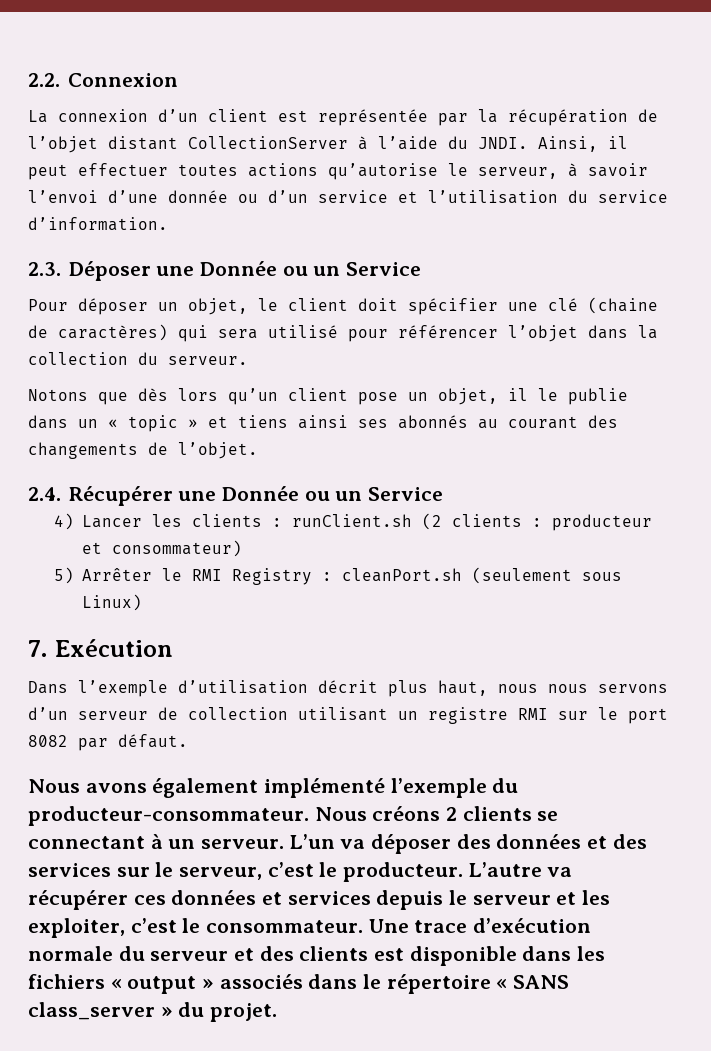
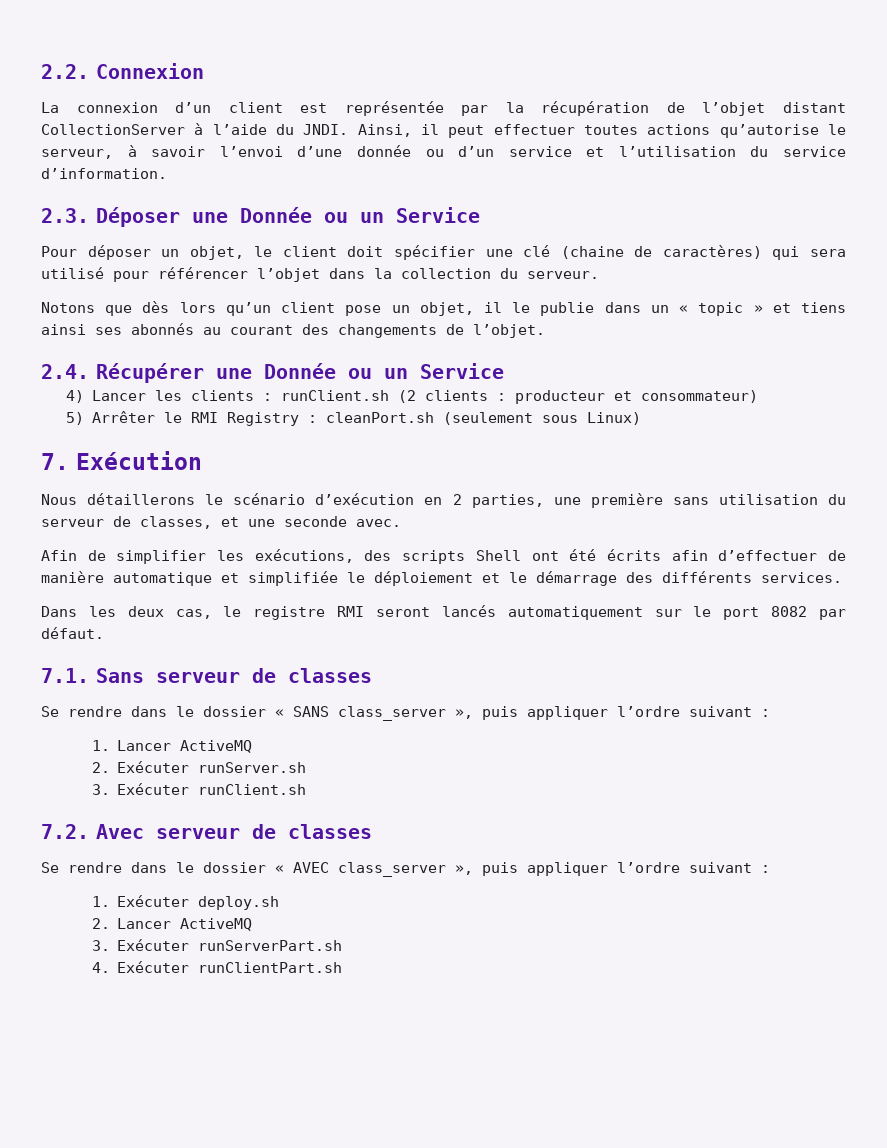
[28,680,668,697] [28,707,548,724] Dans l’exemple d’utilisation décrit plus haut, nous nous servons d’un serveur de collection utilisant un registre RMI -> [41,493,847,508] [41,516,401,529] [41,549,847,564] [41,571,842,586] [41,605,643,620] Nous détaillerons le scénario d’exécution en 2 parties, une première sans utilisation du serveur de classes, et une seconde avec. // Afin de simplifier les exécutions, des scripts Shell ont été écrits afin d’effectuer de manière automatique et simplifiée le déploiement et le démarrage des différents services. // Dans les deux cas, le registre RMI seront lancés automatiquement
[28,778,519,798] [28,806,559,826] [28,834,647,854] [28,862,573,882] [28,890,611,910] [28,918,592,938] [28,946,606,966] [28,974,491,994] Nous avons également implémenté l’exemple du producteur-consommateur. Nous créons 2 clients se connectant à un serveur. L’un va déposer des données et des services sur le serveur, c’est le producteur. L’autre va récupérer ces données et services depuis le serveur et les exploiter, c’est le consommateur. Une trace d’exécution normale du serveur et des clients est disponible dans les fichiers « output » associés dans le répertoire -> [41,668,373,683] [41,706,266,717] 7.1. Sans serveur de classes // Se rendre dans le dossier
[160,1002,278,1022] » du projet. -> [455,706,770,720] [91,740,253,753] [91,761,307,773] [91,783,307,795] [41,824,373,839] [41,862,770,877] [91,895,280,910] [91,918,253,931] [91,939,343,951] [91,961,343,973] », puis appliquer l’ordre suivant : // 1. Lancer ActiveMQ // 2. Exécuter runServer.sh // 3. Exécuter runClient.sh // 7.2. Avec serveur de classes // Se rendre dans le dossier « AVEC class_server », puis appliquer l’ordre suivant : // 1. Exécuter deploy.sh // 2. Lancer ActiveMQ // 3. Exécuter runServerPart.sh // 4. Exécuter runClientPart.sh

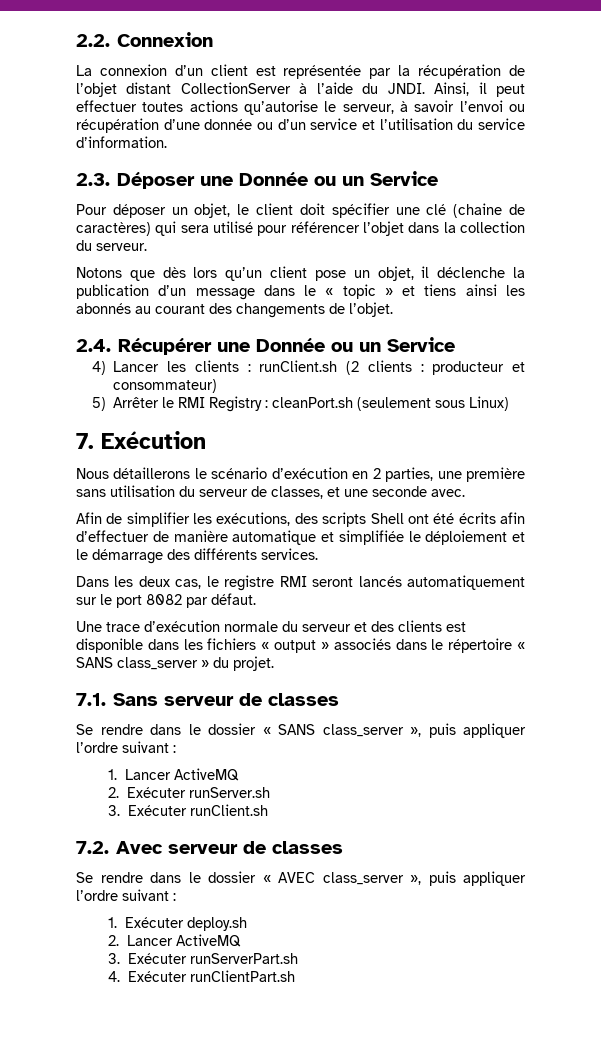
(283, 151) none -> [508,104,525,112] [76,118,159,133] ou récupération
[512,302,669,316] le publie dans un -> [437,267,525,278] [76,284,317,300] déclenche la publication d’un message dans le
[95,327,122,335] ses -> [505,285,525,296] les
(104, 633) none -> [76,620,466,632] [76,638,525,653] [76,656,274,671] // Une trace d’exécution normale du serveur et des clients est disponible dans les fichiers « output » associés dans le répertoire « SANS class_server » du projet.

